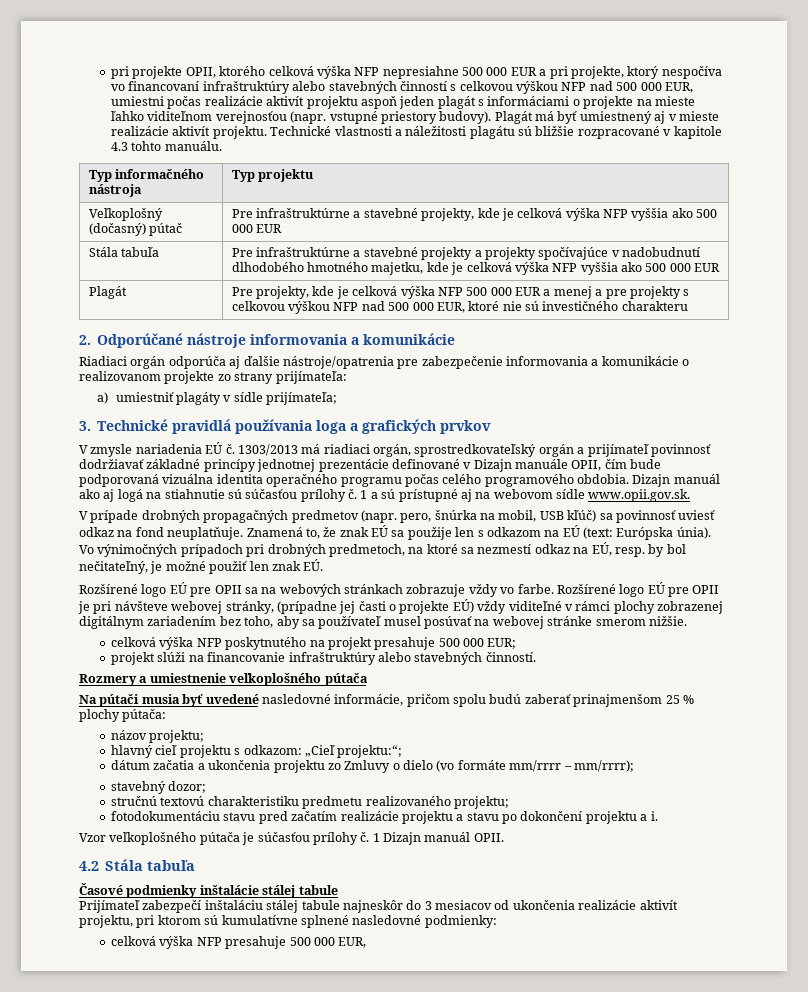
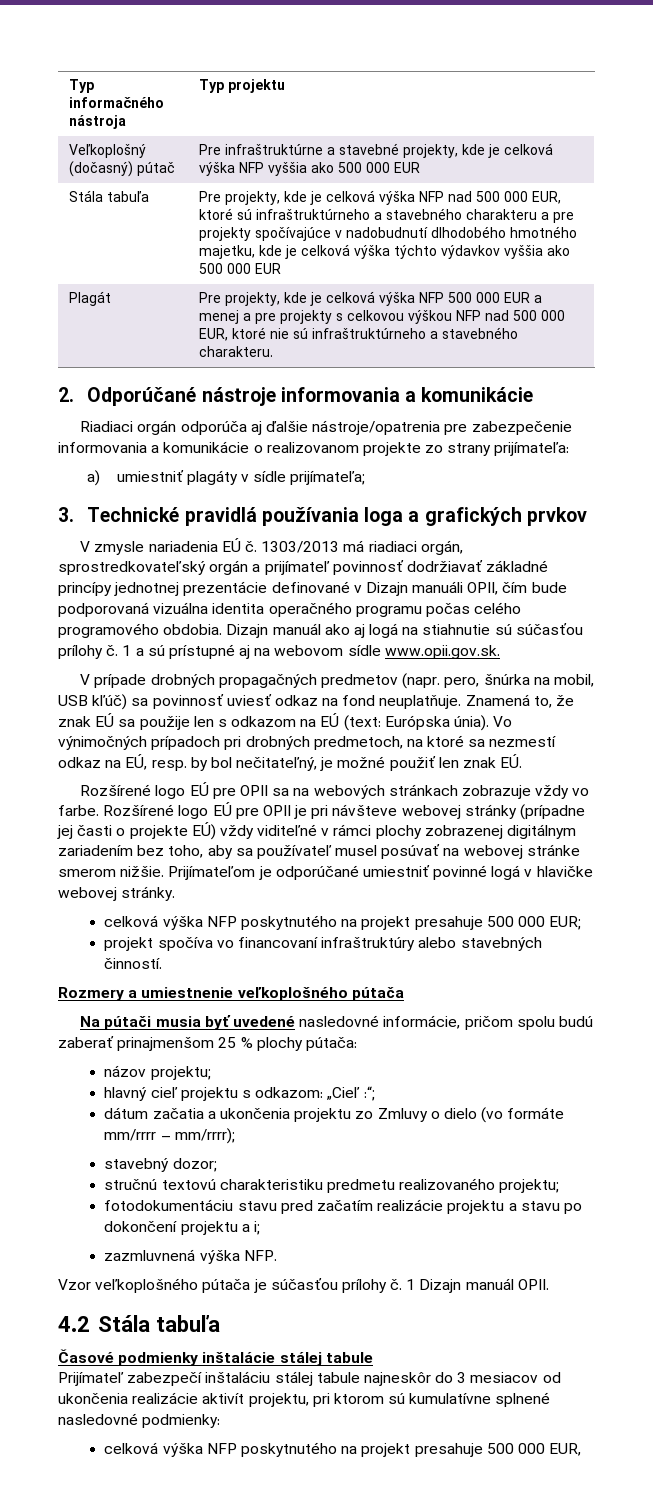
[111,66,722,79] [111,81,693,94] [111,96,695,109] [111,111,719,124] [111,126,722,139] [111,141,222,151] pri projekte OPII, ktorého celková výška NFP nepresiahne 500 000 EUR a pri projekte, ktorý nespočíva vo financovaní infraštruktúry alebo stavebných činností s celkovou výškou NFP nad 500 000 EUR, umiestni počas realizácie aktivít projektu aspoň jeden plagát s informáciami o projekte na mieste ľahko viditeľnom verejnosťou (napr. vstupné priestory budovy). Plagát má byť umiestnený aj v mieste realizácie aktivít projektu. Technické vlastnosti a náležitosti plagátu sú bližšie rozpracované v kapitole 4.3 tohto manuálu. // -> (68, 86) none
[256,247,482,260] infraštruktúrne a stavebné projekty a -> [224,190,561,205] [198,208,574,223] projekty, kde je celková výška NFP nad 500 000 EUR, ktoré sú infraštruktúrneho a stavebného charakteru a pre
[552,263,578,272] NFP -> [393,245,500,259] týchto výdavkov
[542,301,688,311] investičného charakteru -> [311,327,518,339] [198,346,273,357] infraštruktúrneho a stavebného charakteru.
[515,459,568,469] manuále -> [412,581,464,593] manuáli
[225,601,274,614] stránky, -> [464,804,517,819] stránky
(687, 621) none -> [168,865,593,880] [58,886,176,901] Prijímateľom je odporúčané umiestniť povinné logá v hlavičke webovej stránky.
[157,652,286,662] slúži na financovanie -> [157,937,318,951] spočíva vo financovaní
[337,745,403,758] projektu:“; -> [363,1086,375,1101] :“;
[650,811,658,821] i. -> [253,1221,260,1235] [104,1249,277,1264] i; // zazmluvnená výška NFP.
(222, 941) none -> [240,1442,411,1457] poskytnutého na projekt

